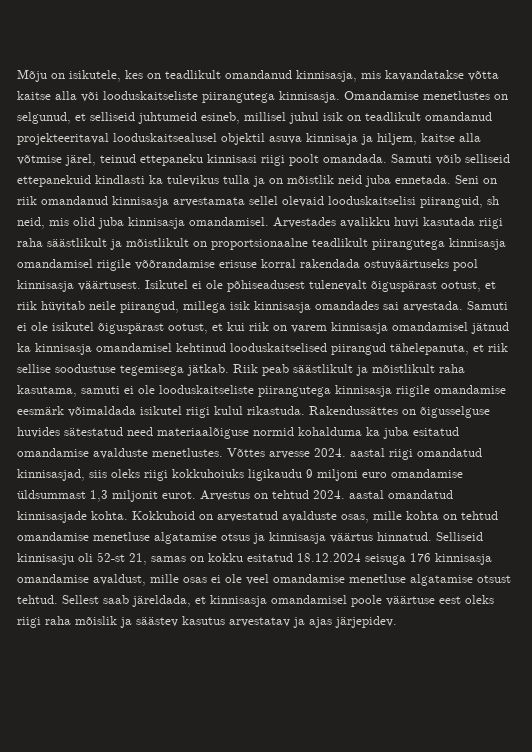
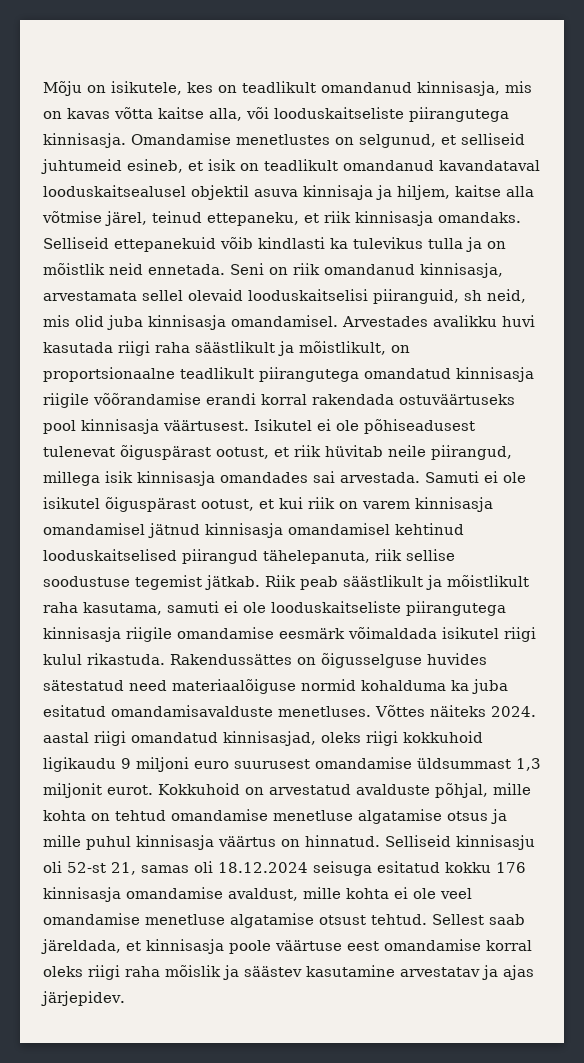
[385,70,464,81] kavandatakse -> [43,108,110,119] on kavas
[55,91,77,100] alla -> [209,108,242,121] alla,
[244,112,319,124] millisel juhul -> [188,161,203,171] et
[17,133,109,145] projekteeritaval -> [439,160,540,171] kavandataval
[140,154,510,166] [17,175,91,187] ettepaneku kinnisasi riigi poolt omandada. Samuti võib selliseid ettepanekuid -> [207,211,521,226] [43,237,253,252] ettepaneku, et riik kinnisasja omandaks. Selliseid ettepanekuid võib
[365,175,391,187] juba -> (143, 269) none
[112,196,169,208] kinnisasja -> [420,263,503,278] kinnisasja,
[126,238,189,247] mõistlikult -> [299,341,386,355] mõistlikult,
[449,238,506,250] [17,259,93,268] kinnisasja omandamisel -> [364,367,534,382] omandatud kinnisasja
[219,260,257,268] erisuse -> [206,393,256,405] erandi
[309,280,367,291] tulenevalt -> [43,446,115,457] tulenevat
[17,343,31,352] ka -> (200, 530) none
[473,344,484,352] et -> (370, 557) none
[120,365,184,376] tegemisega -> [135,575,202,590] tegemist
[17,448,310,459] omandamise avalduste menetlustes. Võttes arvesse -> [111,705,486,717] omandamisavalduste menetluses. Võttes näiteks
[89,469,244,481] siis oleks riigi kokkuhoiuks -> [321,731,483,746] oleks riigi kokkuhoid
(387, 475) none -> [234,759,310,769] suurusest
[200,490,453,501] [17,511,128,523] Arvestus on tehtud 2024. aastal omandatud kinnisasjade kohta. -> (153, 790) none
[341,514,369,523] osas, -> [435,783,488,798] põhjal,
(265, 538) none -> [43,835,131,850] mille puhul
(373, 538) none -> [281,839,300,847] on
[190,553,406,565] on kokku esitatud 18.12.2024 seisuga -> [194,861,491,876] oli 18.12.2024 seisuga esitatud kokku
[183,577,207,583] osas -> [346,888,389,899] kohta
[271,595,347,604] omandamisel -> (224, 946) none
(461, 600) none -> [384,939,532,951] omandamise korral
[182,616,225,625] kasutus -> [306,965,395,977] kasutamine

